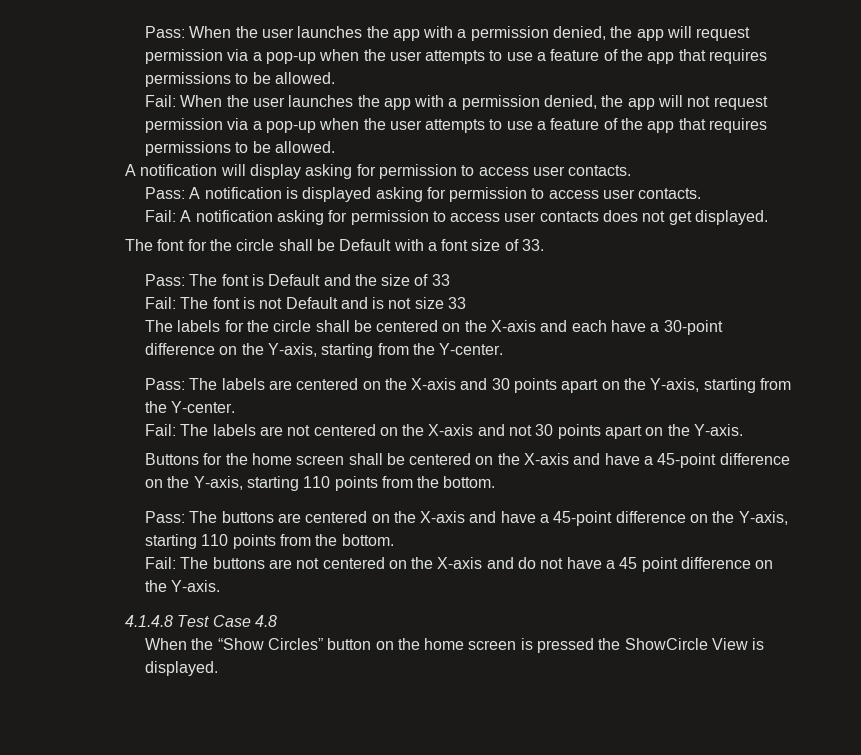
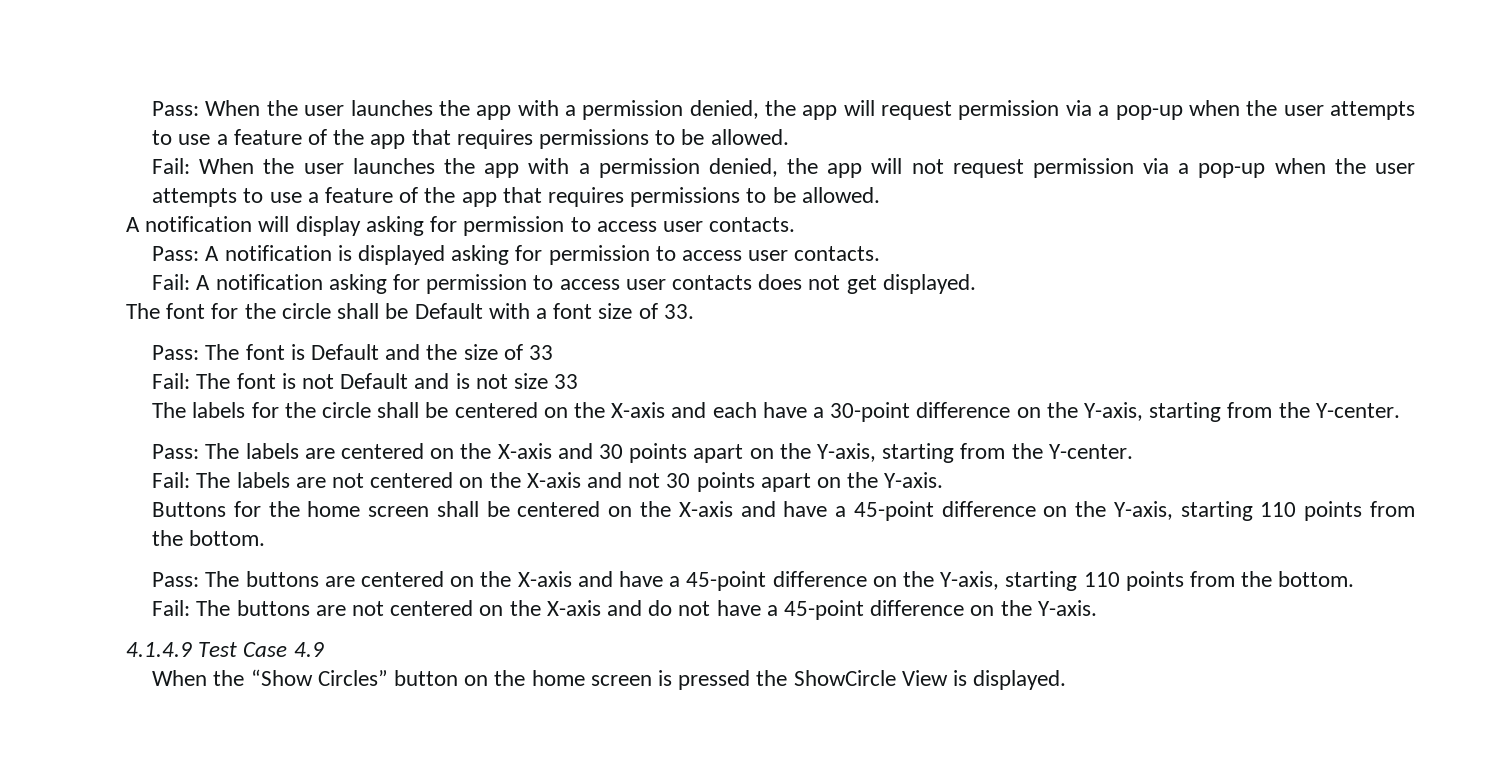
[619,557,678,572] 45 point -> [784,600,865,620] 45-point
[124,615,173,627] 4.1.4.8 -> [126,642,193,657] 4.1.4.9
[254,615,277,627] 4.8 -> [293,642,324,657] 4.9

